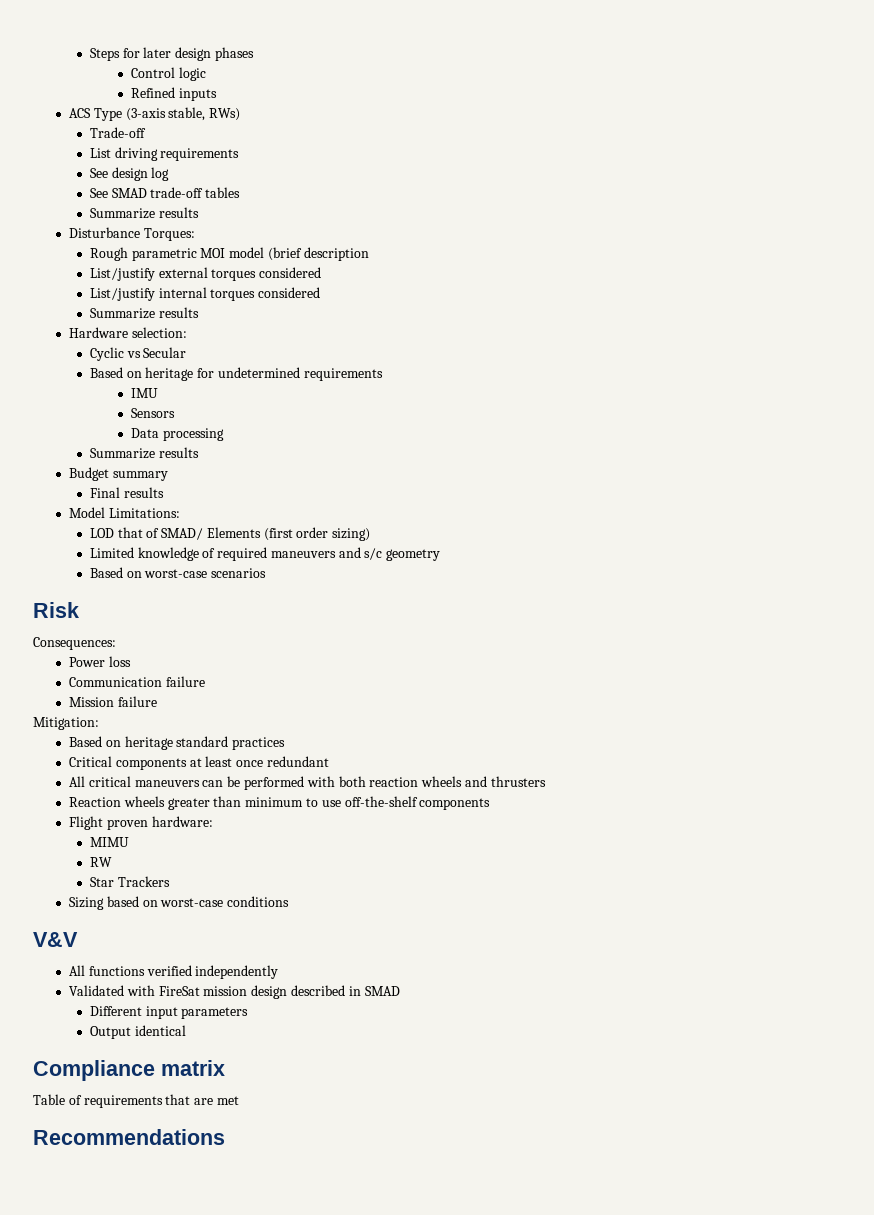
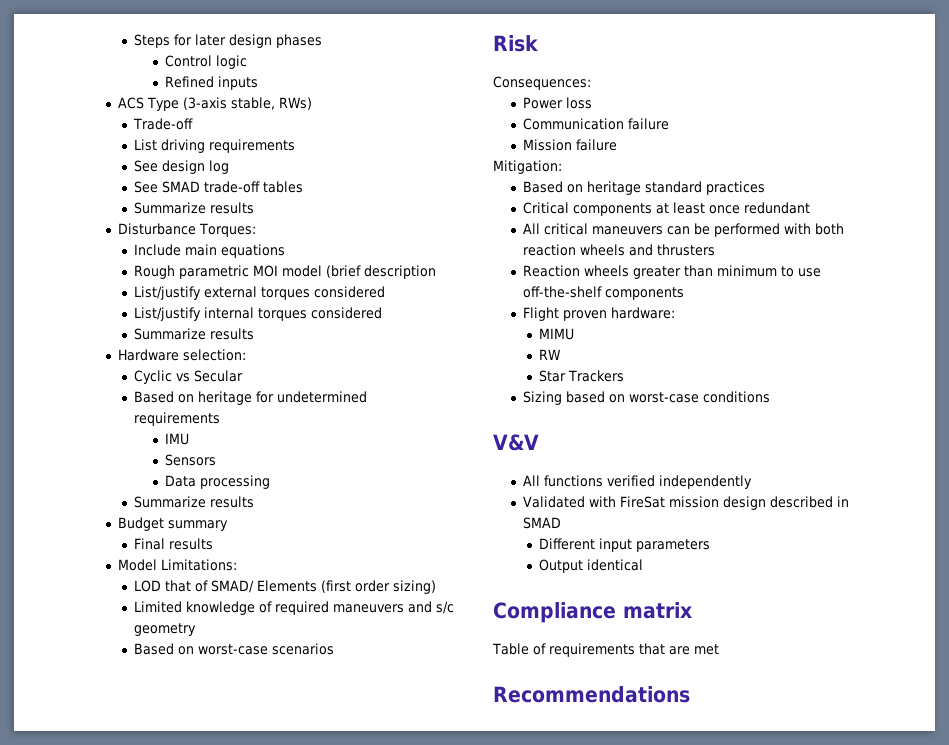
(195, 234) none -> [133,244,285,258] // Include main equations

